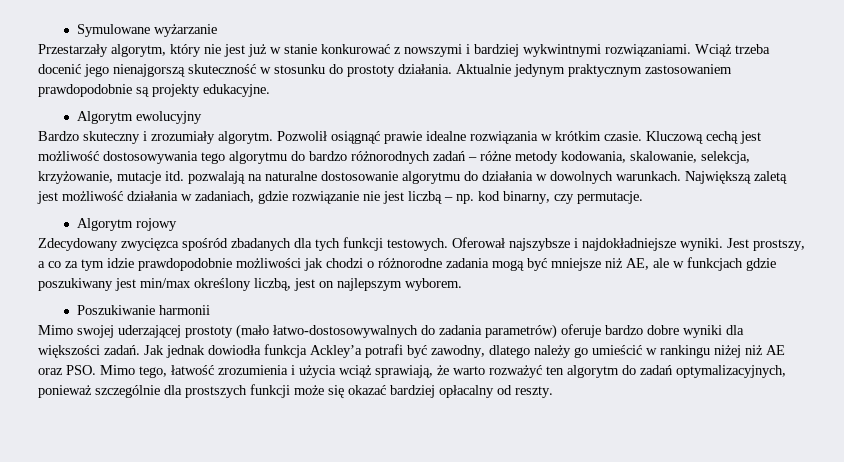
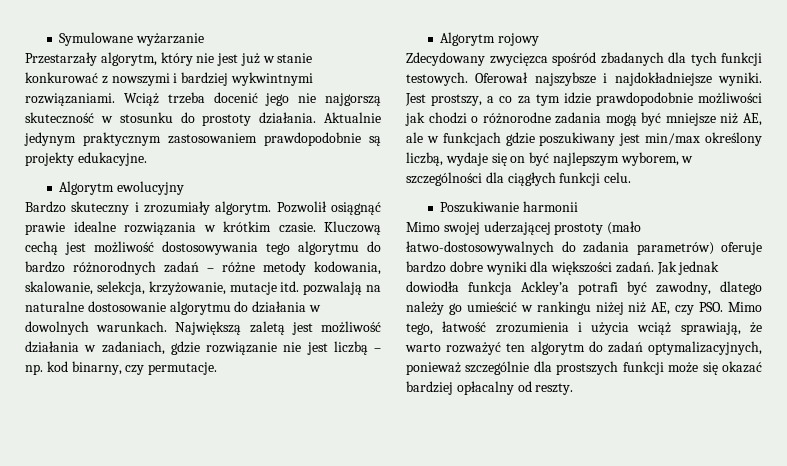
[113,64,185,77] nienajgorszą -> [298,93,381,106] nie najgorszą
[294,278,462,291] jest on najlepszym wyborem. -> [445,152,694,166] [406,172,632,186] wydaje się on być najlepszym wyborem, w szczególności dla ciągłych funkcji celu.
[766,345,785,355] [38,368,63,375] AE oraz -> [651,302,695,315] AE, czy

